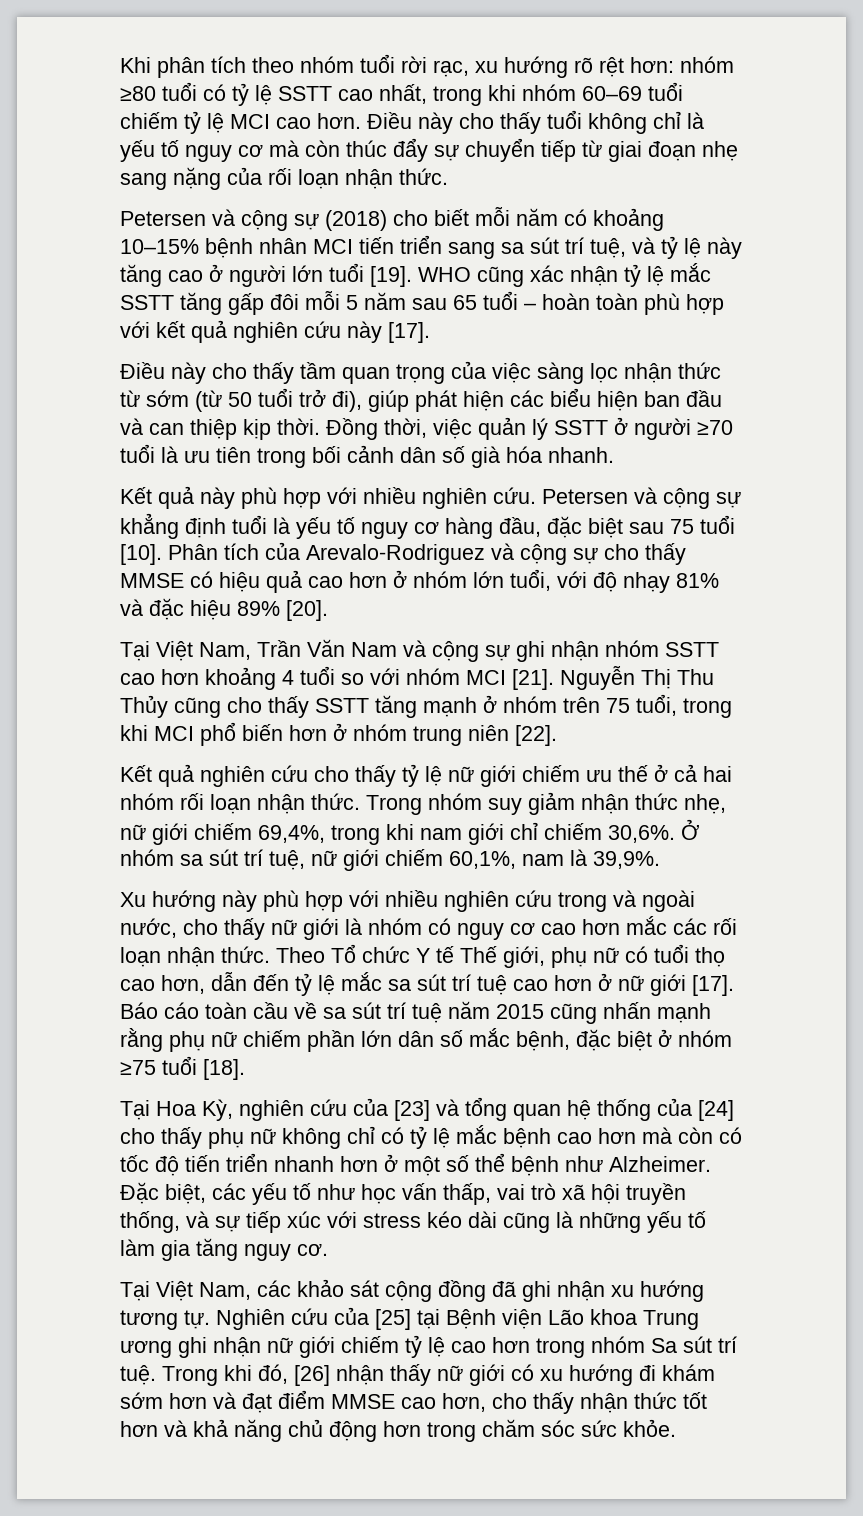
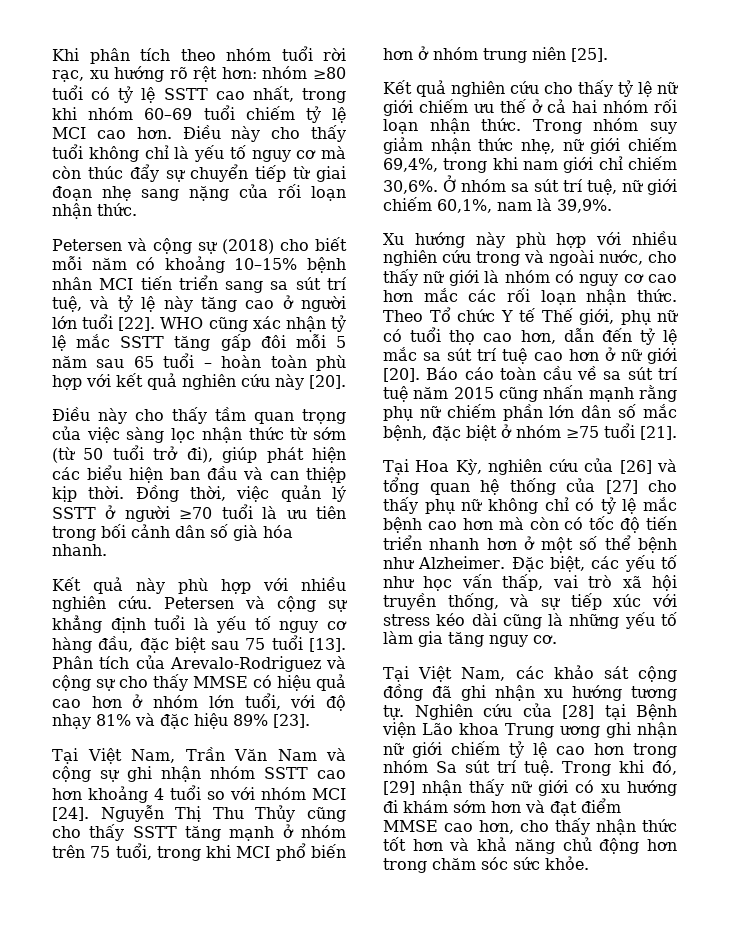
[370,266,412,287] [19]. -> [118,317,156,331] [22].
[388,322,430,343] [17]. -> [309,375,346,389] [20].
[120,544,162,565] [10]. -> [309,638,346,652] [13].
[286,600,328,621] [20]. -> [273,714,310,728] [23].
[512,669,554,690] [21]. -> [52,807,89,821] [24].
[515,725,557,746] [22]. -> [571,48,608,62] [25].
[692,975,734,996] [17]. -> [383,368,420,382] [20].
[203,1059,245,1080] [18]. -> [640,426,677,440] [21].
[394,1100,430,1121] [23] -> [619,460,652,474] [26]
[698,1100,734,1121] [24] -> [605,480,638,494] [27]
[375,1309,411,1330] [25] -> [562,705,594,719] [28]
[294,1365,330,1386] [26] -> [383,781,415,795] [29]

